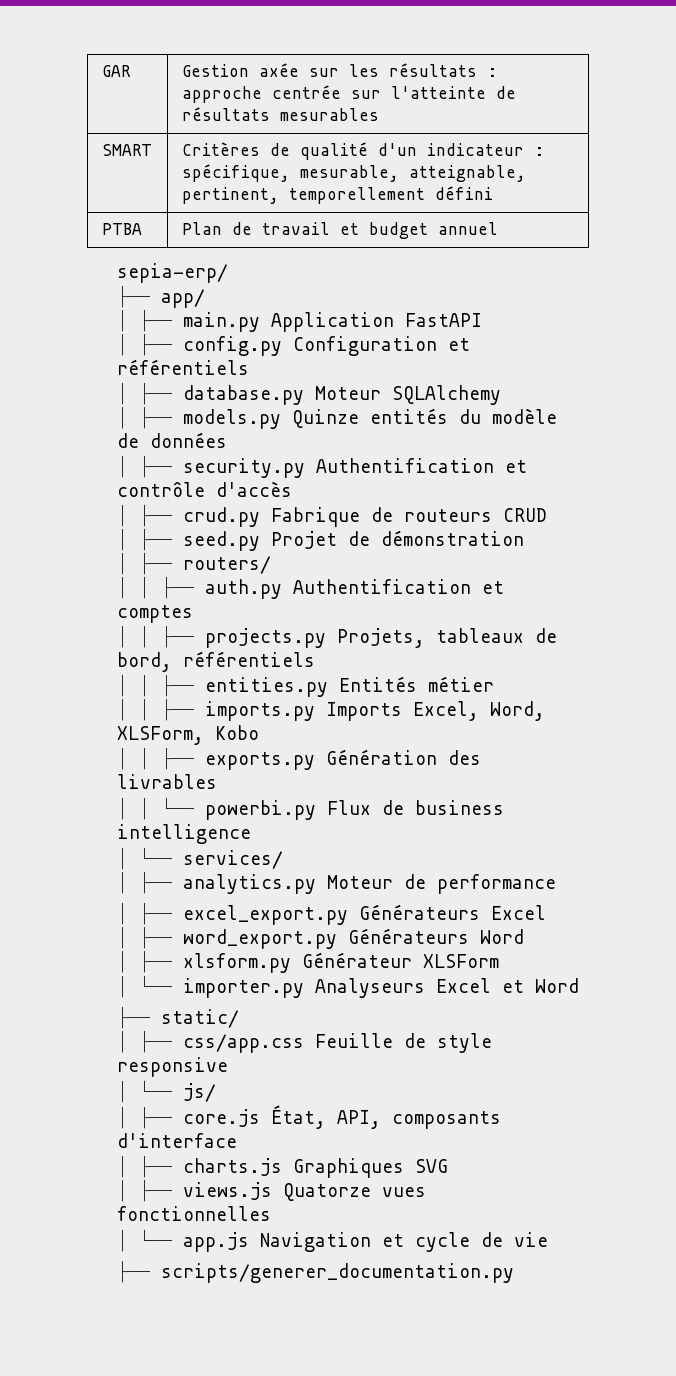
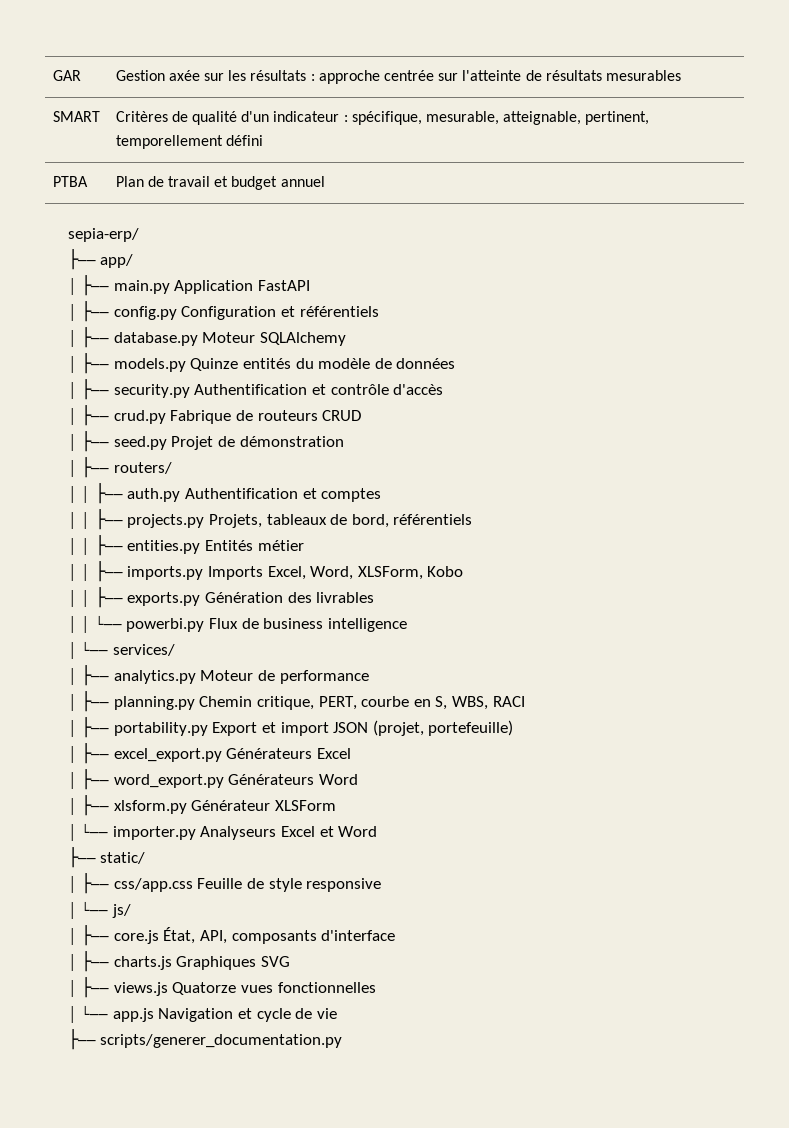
(557, 884) none -> [67,691,525,712] [67,717,514,738] // │ ├── planning.py Chemin critique, PERT, courbe en S, WBS, RACI // │ ├── portability.py Export et import JSON (projet, portefeuille)

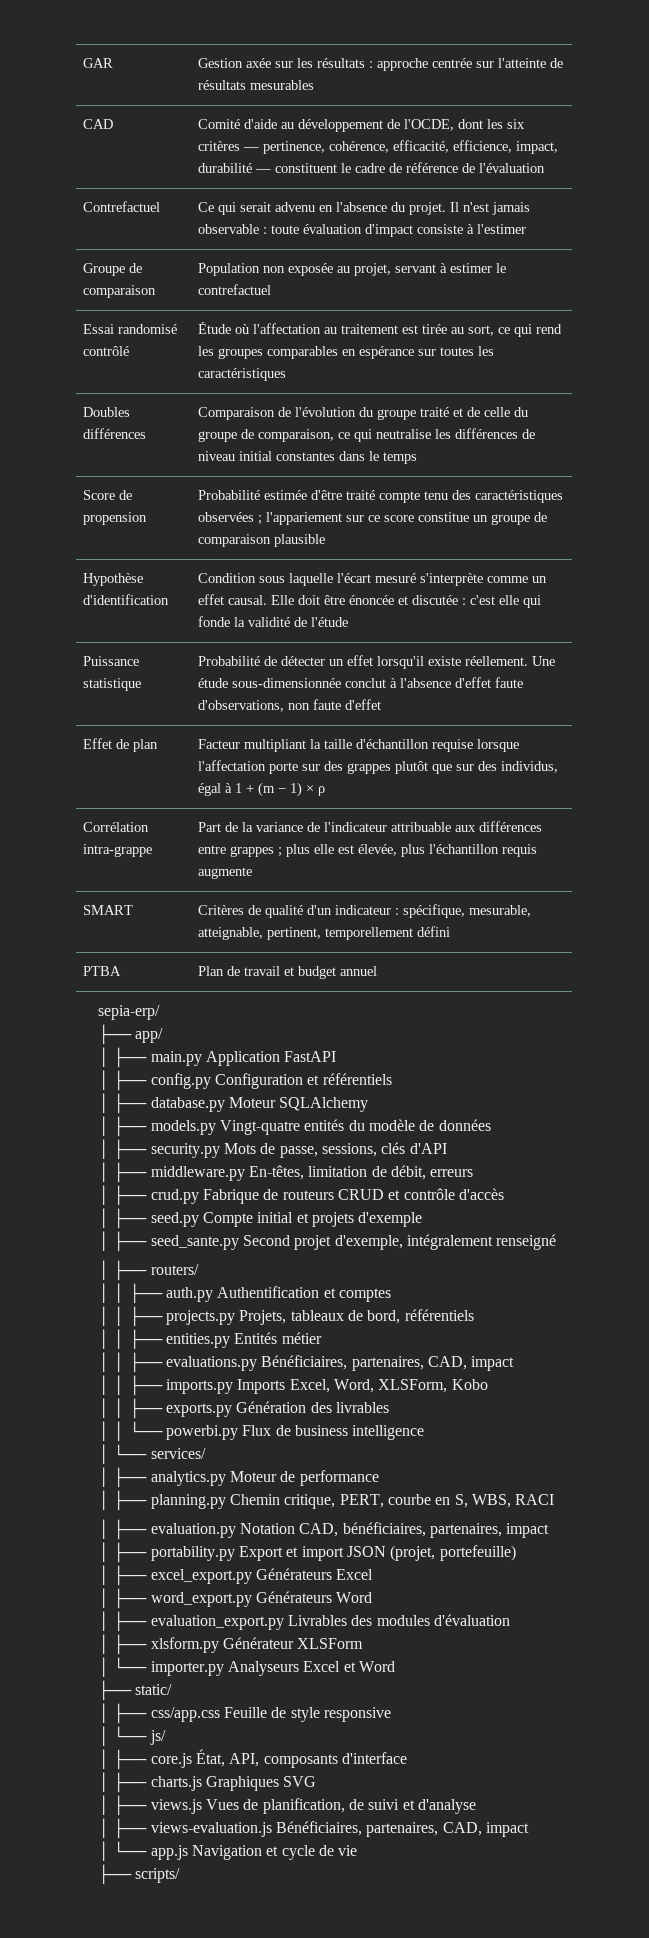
(681, 75) none -> [83,119,114,129] [198,119,526,132] [198,140,559,154] [198,162,546,173] [83,201,161,212] [198,202,531,215] [198,224,527,237] [83,263,143,276] [83,285,157,298] [198,263,507,276] [198,284,272,295] [83,324,178,334] [83,346,130,356] [198,322,563,337] [198,346,495,359] [198,368,287,381] [83,407,131,417] [83,428,147,439] [198,407,529,420] [198,428,536,442] [198,451,418,464] [83,490,133,500] [83,512,148,525] [198,490,564,503] [198,512,548,525] [198,534,326,547] [83,573,144,586] [83,594,170,605] [198,573,548,586] [198,594,542,608] [198,616,349,627] [83,656,140,666] [83,678,142,691] [198,655,556,669] [198,677,524,688] [198,699,382,712] [83,738,159,752] [198,739,520,752] [198,760,559,774] [198,782,326,797] [83,822,150,832] [83,844,153,857] [198,821,543,832] [198,844,538,857] [198,867,253,879] // CAD | Comité d'aide au développement de l'OCDE, dont les six critères — pertinence, cohérence, efficacité, efficience, impact, durabilité — constituent le cadre de référence de l'évaluation // Contrefactuel | Ce qui serait advenu en l'absence du projet. Il n'est jamais observable : toute évaluation d'impact consiste à l'estimer // Groupe de comparaison | Population non exposée au projet, servant à estimer le contrefactuel // Essai randomisé contrôlé | Étude où l'affectation au traitement est tirée au sort, ce qui rend les groupes comparables en espérance sur toutes les caractéristiques // Doubles différences | Comparaison de l'évolution du groupe traité et de celle du groupe de comparaison, ce qui neutralise les différences de niveau initial constantes dans le temps // Score de propension | Probabilité estimée d'être traité compte tenu des caractéristiques observées ; l'appariement sur ce score constitue un groupe de comparaison plausible // Hypothèse d'identification | Condition sous laquelle l'écart mesuré s'interprète comme un effet causal. Elle doit être énoncée et discutée : c'est elle qui fonde la validité de l'étude // Puissance statistique | Probabilité de détecter un effet lorsqu'il existe réellement. Une étude sous-dimensionnée conclut à l'absence d'effet faute d'observations, non faute d'effet // Effet de plan | Facteur multipliant la taille d'échantillon requise lorsque l'affectation porte sur des grappes plutôt que sur des individus, égal à 1 + (m − 1) × ρ // Corrélation intra-grappe | Part de la variance de l'indicateur attribuable aux différences entre grappes ; plus elle est élevée, plus l'échantillon requis augmente
[190,358,239,371] Quinze -> [219,1120,300,1135] Vingt-quatre
[194,384,444,395] Authentification et contrôle d'accès -> [223,1142,447,1158] [97,1162,474,1183] Mots de passe, sessions, clés d'API // │ ├── middleware.py En-têtes, limitation de débit, erreurs
(362, 415) none -> [388,1188,504,1200] et contrôle d'accès
[171,436,344,450] Projet de démonstration -> [202,1212,423,1227] [97,1231,557,1252] Compte initial et projets d'exemple // │ ├── seed_sante.py Second projet d'exemple, intégralement renseigné
(304, 545) none -> [97,1352,515,1373] // │ │ ├── evaluations.py Bénéficiaires, partenaires, CAD, impact
(525, 701) none -> [97,1519,550,1540] // │ ├── evaluation.py Notation CAD, bénéficiaires, partenaires, impact
(359, 779) none -> [97,1611,510,1632] // │ ├── evaluation_export.py Livrables des modules d'évaluation
[172,982,376,995] Quatorze vues fonctionnelles -> [205,1798,476,1814] [97,1818,529,1839] Vues de planification, de suivi et d'analyse // │ ├── views-evaluation.js Bénéficiaires, partenaires, CAD, impact
[100,1034,343,1048] scripts/generer_documentation.py -> [135,1868,181,1883] scripts/

